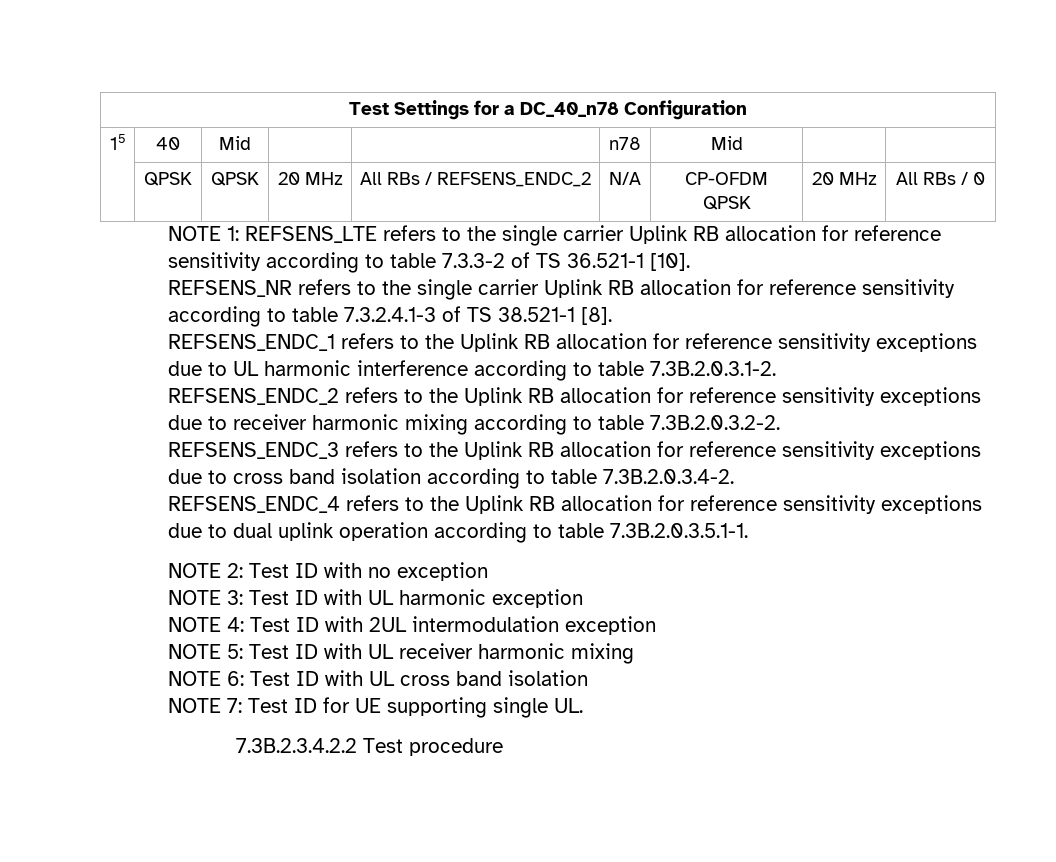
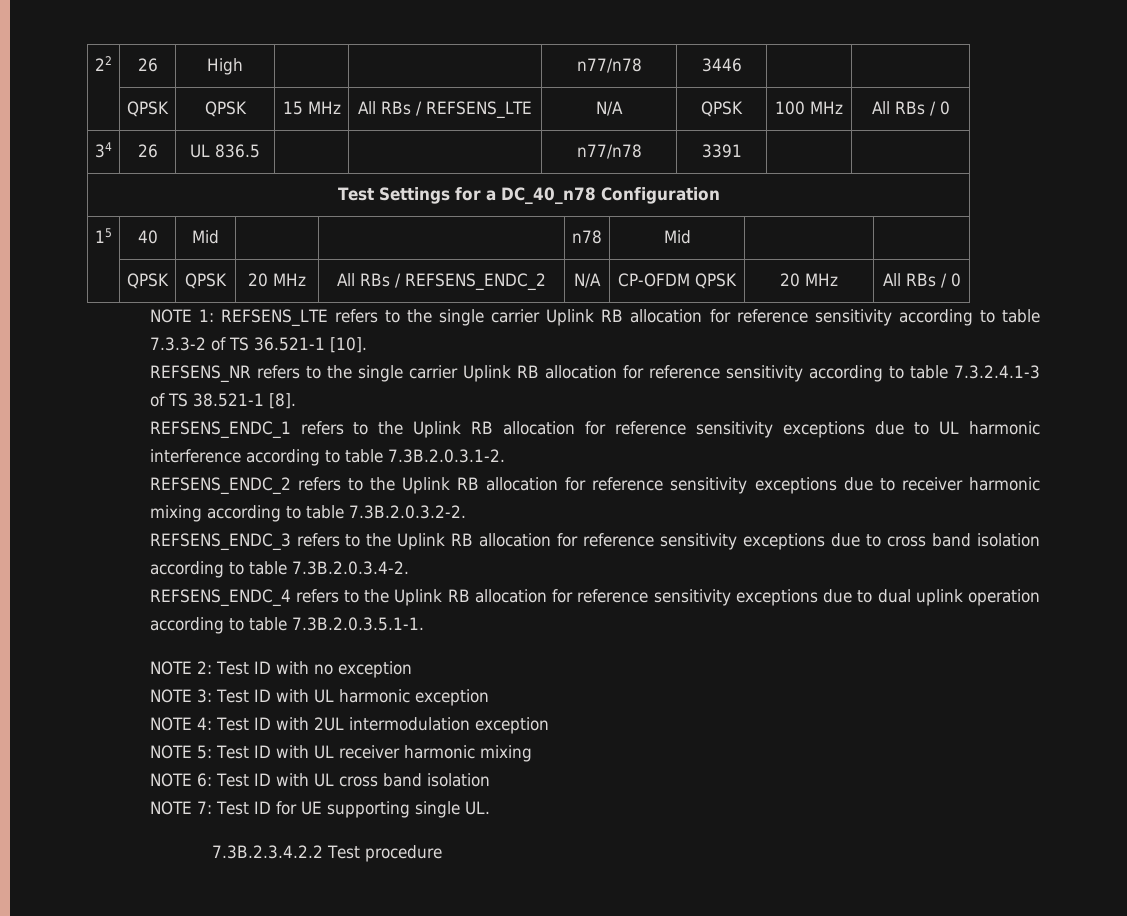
(349, 108) none -> [95,56,112,71] [137,58,158,72] [207,58,243,75] [576,58,642,73] [701,58,742,72] [127,101,169,117] [204,101,247,117] [282,101,341,115] [357,101,533,119] [596,101,623,116] [701,101,743,117] [775,101,843,115] [871,101,950,116] [95,142,112,158] [137,144,158,158] [190,144,260,158] [576,144,642,159] [701,144,742,158] 22 | 26 | High | | | n77/n78 | 3446 | | // | QPSK | QPSK | 15 MHz | All RBs / REFSENS_LTE | N/A | QPSK | 100 MHz | All RBs / 0 // 34 | 26 | UL 836.5 | | | n77/n78 | 3391 | | //

